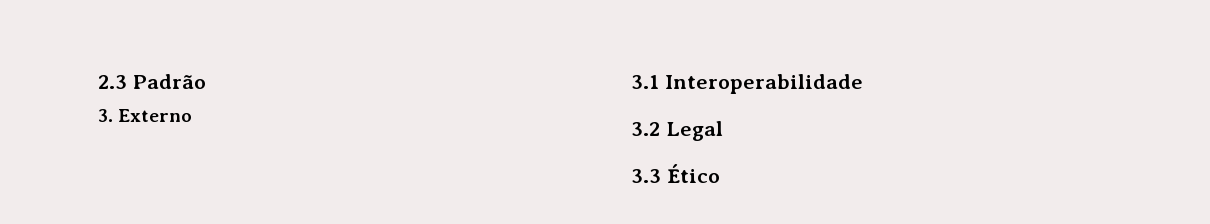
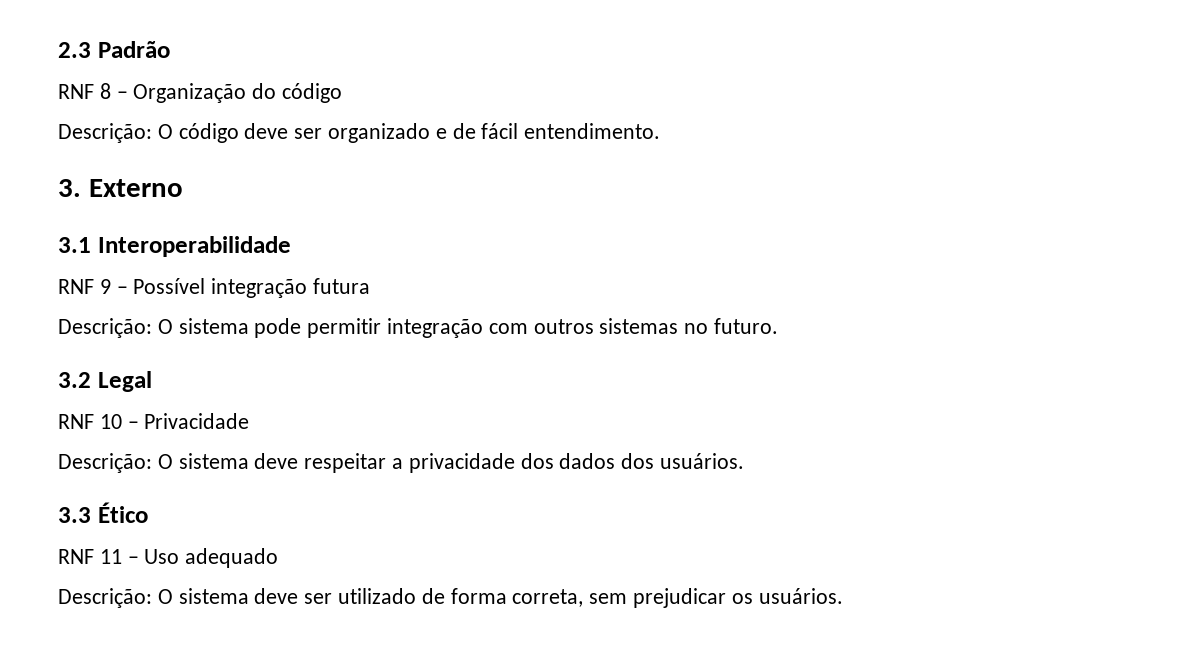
[98,109,193,122] [631,74,863,94] [631,121,723,141] [631,164,720,183] 3. Externo // 3.1 Interoperabilidade // 3.2 Legal // 3.3 Ético -> [58,83,343,103] [58,123,661,143] [58,179,183,197] [58,236,291,257] [58,278,371,298] [58,318,779,338] [58,371,152,392] [58,413,250,429] [58,453,745,473] [58,502,148,523] [58,548,279,568] [58,588,843,608] RNF 8 – Organização do código // Descrição: O código deve ser organizado e de fácil entendimento. // 3. Externo // 3.1 Interoperabilidade // RNF 9 – Possível integração futura // Descrição: O sistema pode permitir integração com outros sistemas no futuro. // 3.2 Legal // RNF 10 – Privacidade // Descrição: O sistema deve respeitar a privacidade dos dados dos usuários. // 3.3 Ético // RNF 11 – Uso adequado // Descrição: O sistema deve ser utilizado de forma correta, sem prejudicar os usuários.

